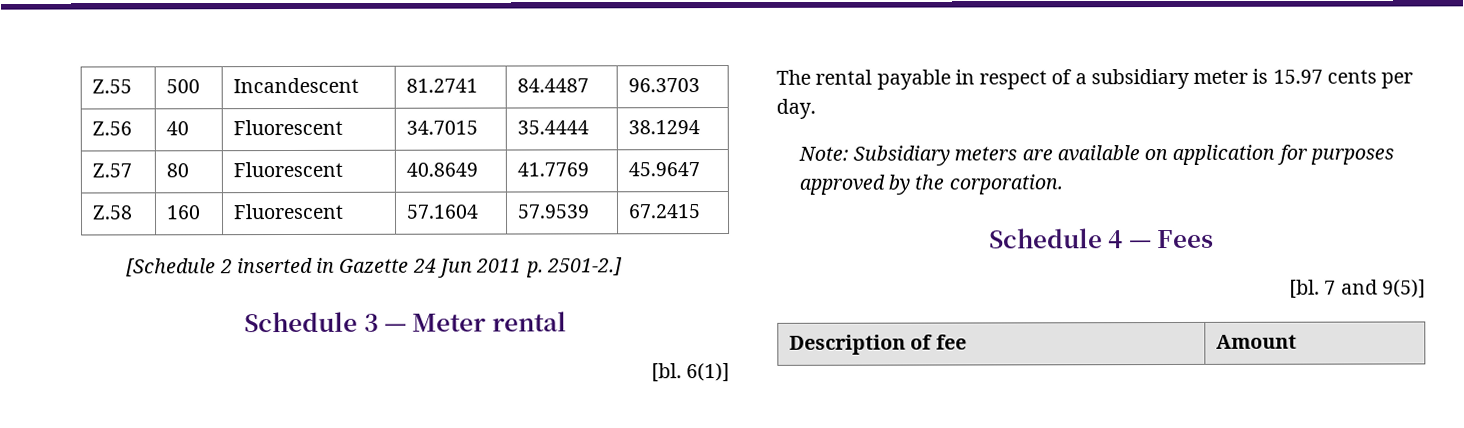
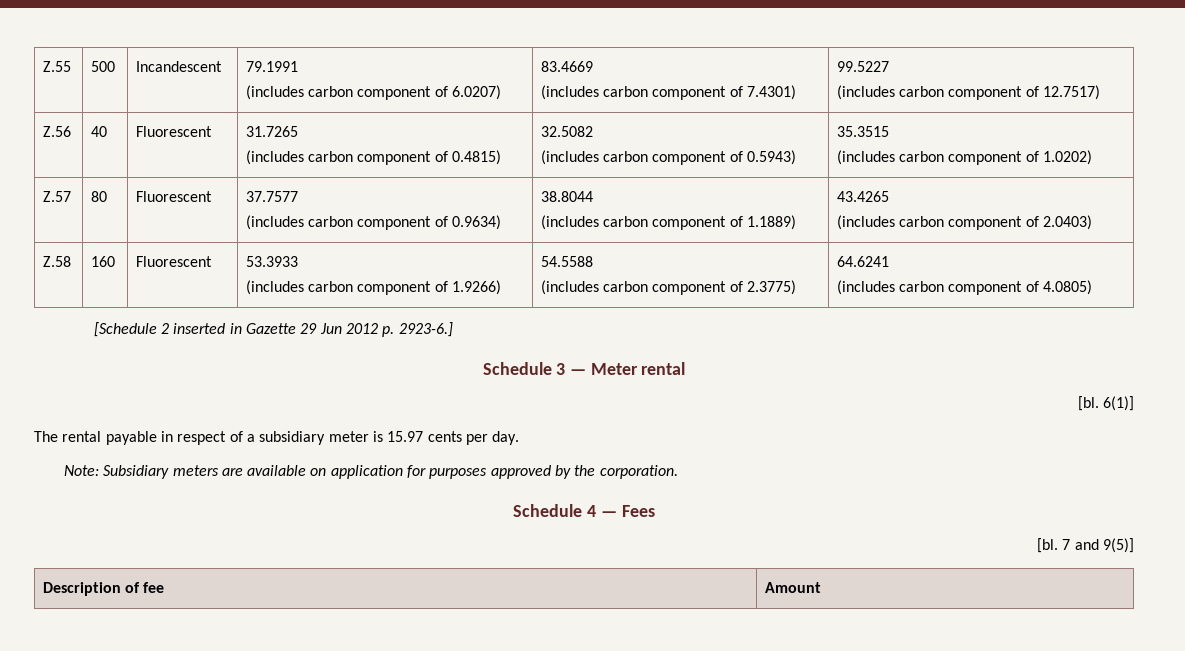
[406,78,479,93] [517,78,590,93] [628,78,701,93] [92,121,133,136] [166,121,190,136] [233,119,344,136] [406,120,479,135] [517,120,590,135] [628,120,701,135] [92,163,133,178] [166,163,190,178] [233,161,344,178] [406,162,479,177] [517,162,590,177] [628,162,701,177] [92,205,134,220] [166,205,202,220] [233,203,345,220] [406,204,480,219] [517,204,591,219] [628,204,702,219] 81.2741 | 84.4487 | 96.3703 // Z.56 | 40 | Fluorescent | 34.7015 | 35.4444 | 38.1294 // Z.57 | 80 | Fluorescent | 40.8649 | 41.7769 | 45.9647 // Z.58 | 160 | Fluorescent | 57.1604 | 57.9539 | 67.2415 -> [245,61,298,72] [245,85,501,100] [540,61,593,72] [540,85,796,100] [836,61,889,72] [836,85,1100,100] [42,126,71,137] [90,126,107,137] [135,126,212,137] [245,126,298,137] [245,150,501,165] [540,126,593,137] [540,150,796,165] [836,126,889,137] [836,150,1092,165] [42,191,71,202] [90,191,107,202] [135,191,212,202] [245,191,298,202] [245,215,501,230] [540,191,593,202] [540,215,796,230] [836,191,889,202] [836,215,1092,230] [42,256,71,267] [90,256,115,267] [135,256,212,267] [245,256,298,267] [245,280,501,295] [540,256,593,267] [540,280,796,295] [836,256,889,267] [836,280,1092,295] 79.1991 // (includes carbon component of 6.0207) | 83.4669 // (includes carbon component of 7.4301) | 99.5227 // (includes carbon component of 12.7517) // Z.56 | 40 | Fluorescent | 31.7265 // (includes carbon component of 0.4815) | 32.5082 // (includes carbon component of 0.5943) | 35.3515 // (includes carbon component of 1.0202) // Z.57 | 80 | Fluorescent | 37.7577 // (includes carbon component of 0.9634) | 38.8044 // (includes carbon component of 1.1889) | 43.4265 // (includes carbon component of 2.0403) // Z.58 | 160 | Fluorescent | 53.3933 // (includes carbon component of 1.9266) | 54.5588 // (includes carbon component of 2.3775) | 64.6241 // (includes carbon component of 4.0805)
[412,257,623,278] 24 Jun 2011 p. 2501-2.] -> [300,322,453,337] 29 Jun 2012 p. 2923-6.]

